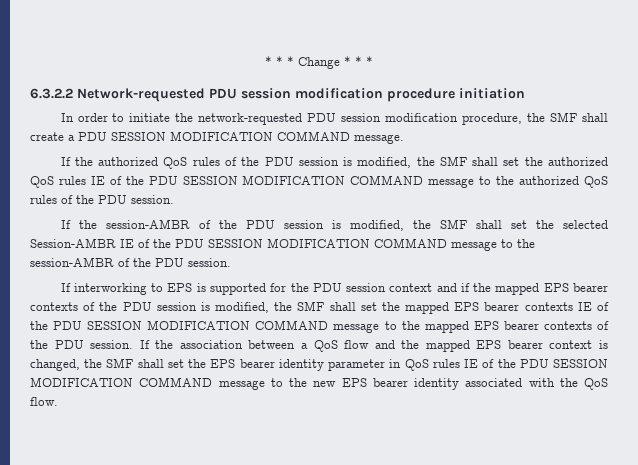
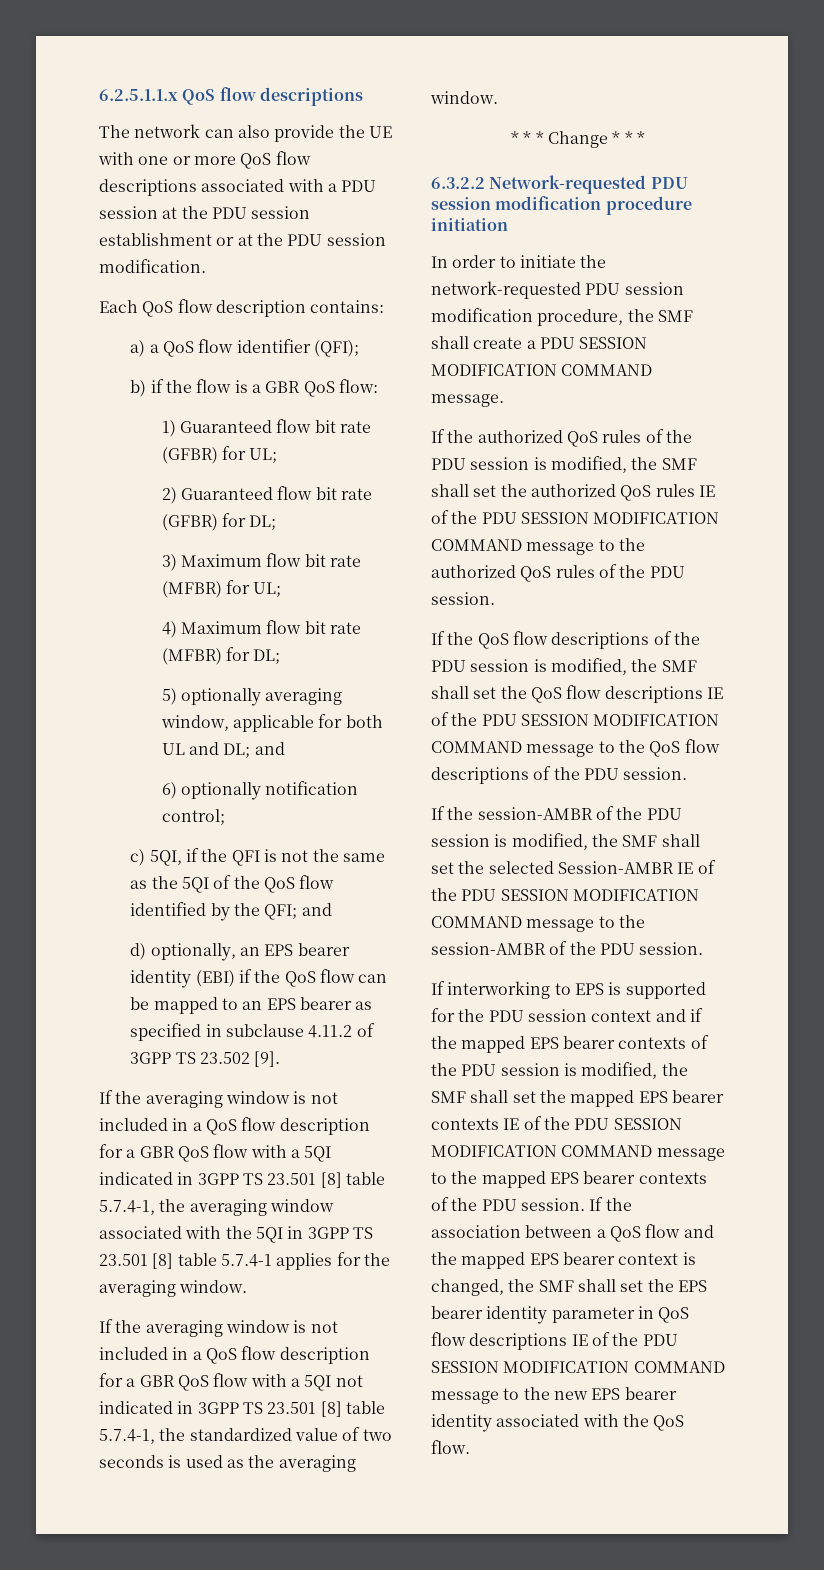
(265, 61) none -> [99,87,363,106] [99,124,392,142] [98,151,311,169] [99,179,377,196] [99,206,311,219] [99,233,386,246] [99,259,206,273] [99,299,385,317] [130,339,360,357] [130,379,378,397] [161,419,372,437] [161,446,278,464] [161,486,373,504] [161,513,277,531] [161,553,362,571] [161,580,282,598] [161,620,362,638] [161,647,281,665] [161,688,343,706] [160,714,383,732] [161,742,285,758] [161,781,359,800] [161,809,225,825] [130,848,385,866] [130,875,335,893] [130,902,332,921] [130,943,350,961] [130,969,388,988] [130,997,373,1014] [130,1023,375,1041] [130,1051,281,1067] [99,1090,338,1108] [99,1117,370,1135] [99,1144,332,1162] [99,1172,385,1188] [99,1199,334,1216] [99,1226,373,1243] [99,1252,390,1270] [99,1280,248,1297] [99,1319,338,1337] [99,1346,370,1364] [99,1373,363,1391] [99,1401,385,1417] [99,1427,392,1444] [99,1455,356,1472] [430,91,498,104] 6.2.5.1.1.x QoS flow descriptions // The network can also provide the UE with one or more QoS flow descriptions associated with a PDU session at the PDU session establishment or at the PDU session modification. // Each QoS flow description contains: // a) a QoS flow identifier (QFI); // b) if the flow is a GBR QoS flow: // 1) Guaranteed flow bit rate (GFBR) for UL; // 2) Guaranteed flow bit rate (GFBR) for DL; // 3) Maximum flow bit rate (MFBR) for UL; // 4) Maximum flow bit rate (MFBR) for DL; // 5) optionally averaging window, applicable for both UL and DL; and // 6) optionally notification control; // c) 5QI, if the QFI is not the same as the 5QI of the QoS flow identified by the QFI; and // d) optionally, an EPS bearer identity (EBI) if the QoS flow can be mapped to an EPS bearer as specified in subclause 4.11.2 of 3GPP TS 23.502 [9]. // If the averaging window is not included in a QoS flow description for a GBR QoS flow with a 5QI indicated in 3GPP TS 23.501 [8] table 5.7.4-1, the averaging window associated with the 5QI in 3GPP TS 23.501 [8] table 5.7.4-1 applies for the averaging window. // If the averaging window is not included in a QoS flow description for a GBR QoS flow with a 5QI not indicated in 3GPP TS 23.501 [8] table 5.7.4-1, the standardized value of two seconds is used as the averaging window. //
(174, 199) none -> [431,631,700,649] [431,658,697,675] [431,685,723,703] [431,712,720,726] [431,739,720,757] [431,766,688,784] // If the QoS flow descriptions of the PDU session is modified, the SMF shall set the QoS flow descriptions IE of the PDU SESSION MODIFICATION COMMAND message to the QoS flow descriptions of the PDU session.
[432,359,460,368] rules -> [431,1332,568,1350] flow descriptions

